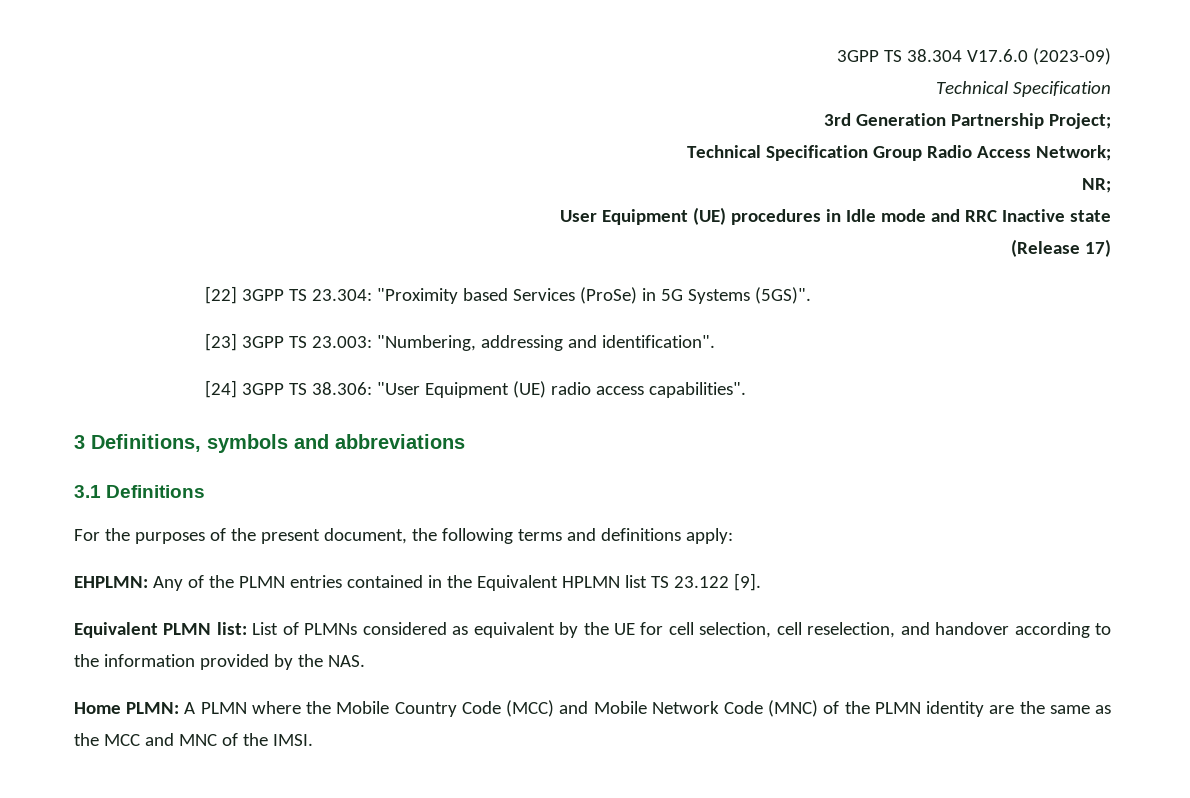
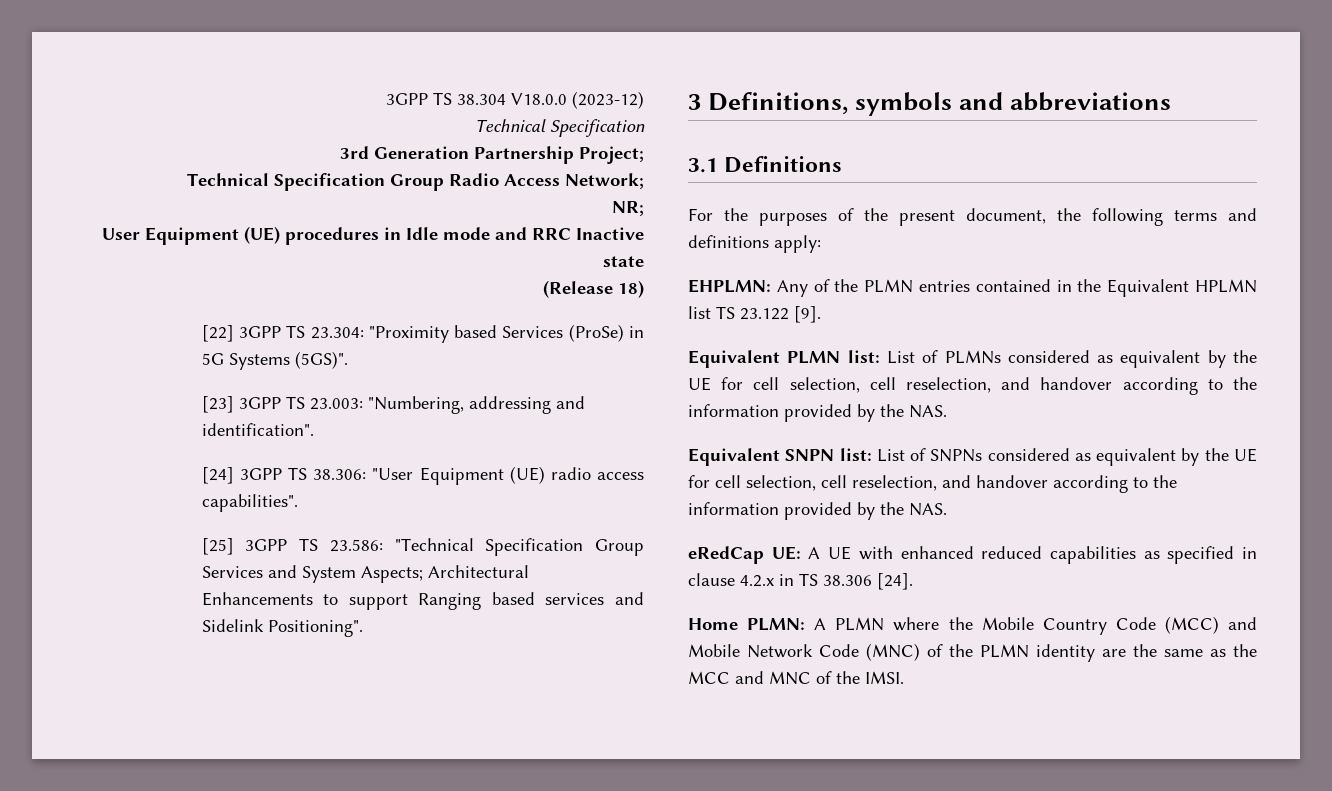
[967,48,1111,65] V17.6.0 (2023-09) -> [511,91,644,109] V18.0.0 (2023-12)
[1085,239,1111,257] 17) -> [618,280,644,298] 18)
(747, 390) none -> [201,538,644,556] [201,565,529,583] [201,592,644,610] [201,619,363,637] // [25] 3GPP TS 23.586: "Technical Specification Group Services and System Aspects; Architectural Enhancements to support Ranging based services and Sidelink Positioning".
(365, 661) none -> [688,448,1257,466] [688,475,1177,493] [688,502,947,520] [688,546,1257,564] [688,573,913,590] // Equivalent SNPN list: List of SNPNs considered as equivalent by the UE for cell selection, cell reselection, and handover according to the information provided by the NAS. // eRedCap UE: A UE with enhanced reduced capabilities as specified in clause 4.2.x in TS 38.306 [24].

